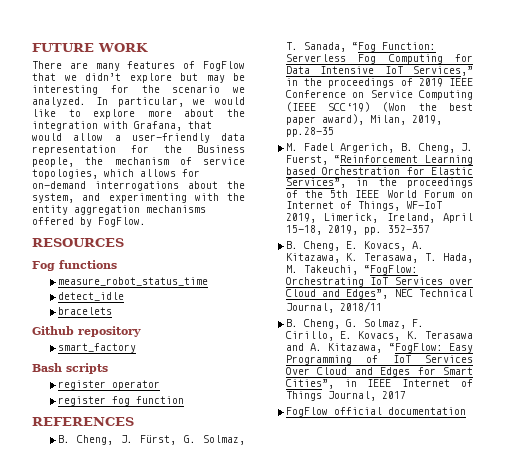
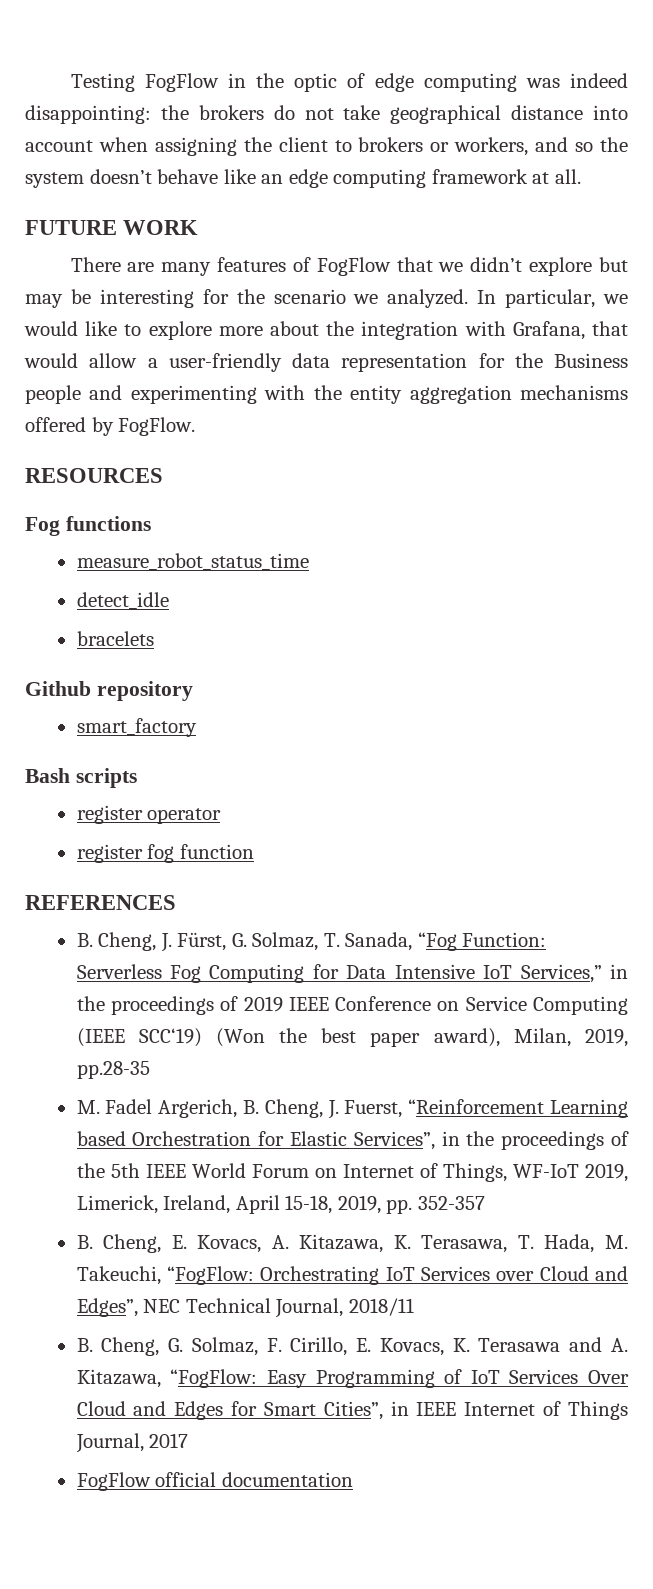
(32, 47) none -> [70,73,629,92] [25,105,628,124] [25,137,628,156] [25,169,581,188] Testing FogFlow in the optic of edge computing was indeed disappointing: the brokers do not take geographical distance into account when assigning the client to brokers or workers, and so the system doesn’t behave like an edge computing framework at all. //
[32,157,245,167] [32,169,200,179] [32,181,245,191] [32,193,74,203] people, the mechanism of service topologies, which allows for on-demand interrogations about the system, -> [25,385,81,404] people

